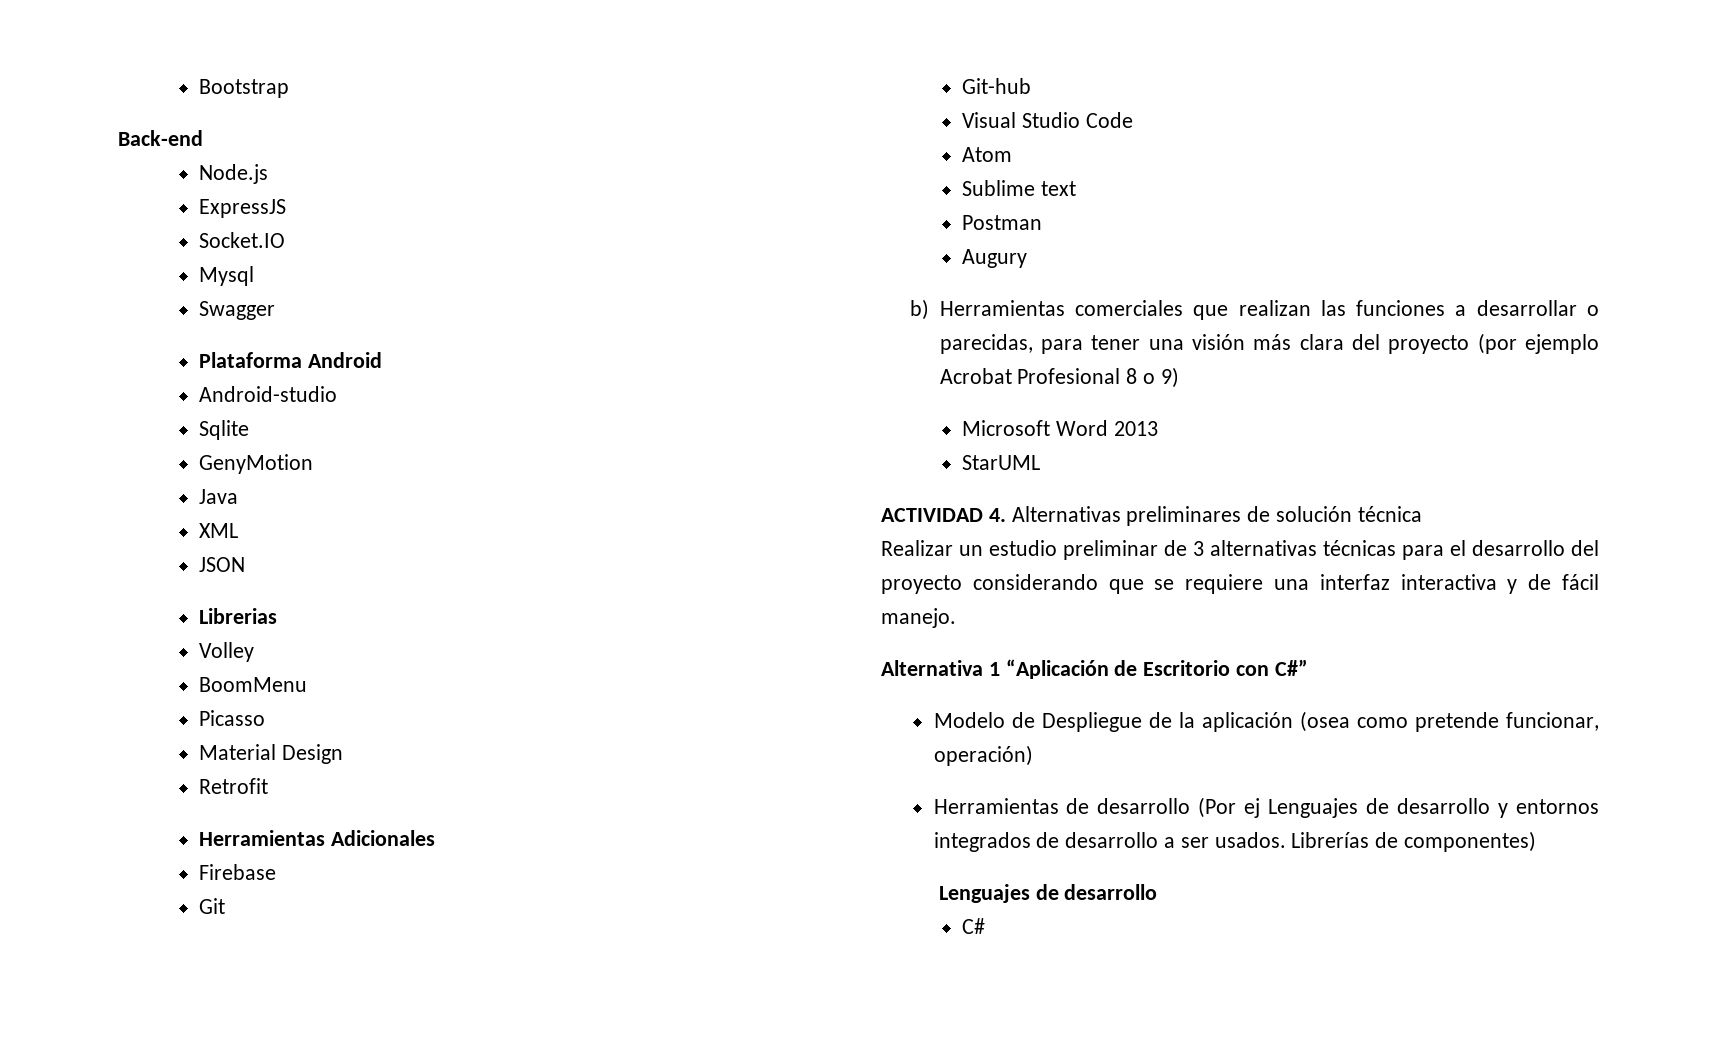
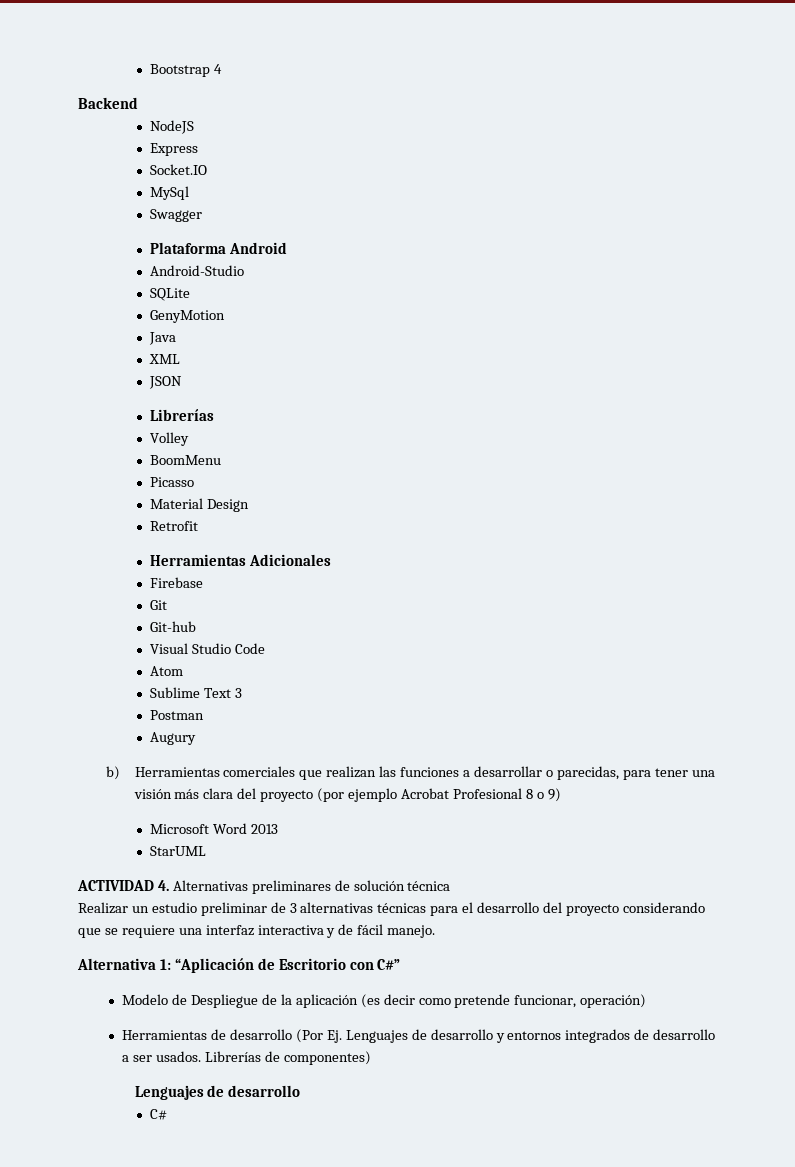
[118,130,203,146] [199,164,269,184] [199,199,287,218] // Back-end // Node.js // ExpressJS -> [214,64,223,74] [78,97,138,109] [150,120,195,134] [150,143,199,156] 4 // Backend // NodeJS // Express
[199,266,255,286] Mysql -> [150,186,190,200] MySql
[199,386,338,402] [199,420,250,440] Android-studio // Sqlite -> [150,265,245,276] [150,288,191,301] Android-Studio // SQLite
[199,608,278,624] Librerias -> [150,409,215,421] Librerías
[1041,181,1077,196] text -> [204,688,243,698] Text 3
[988,662,1000,676] 1 -> [159,959,171,970] 1:
[1299,711,1350,732] (osea -> [360,994,415,1008] (es decir
[1244,798,1261,818] ej -> [326,1030,342,1043] Ej.

